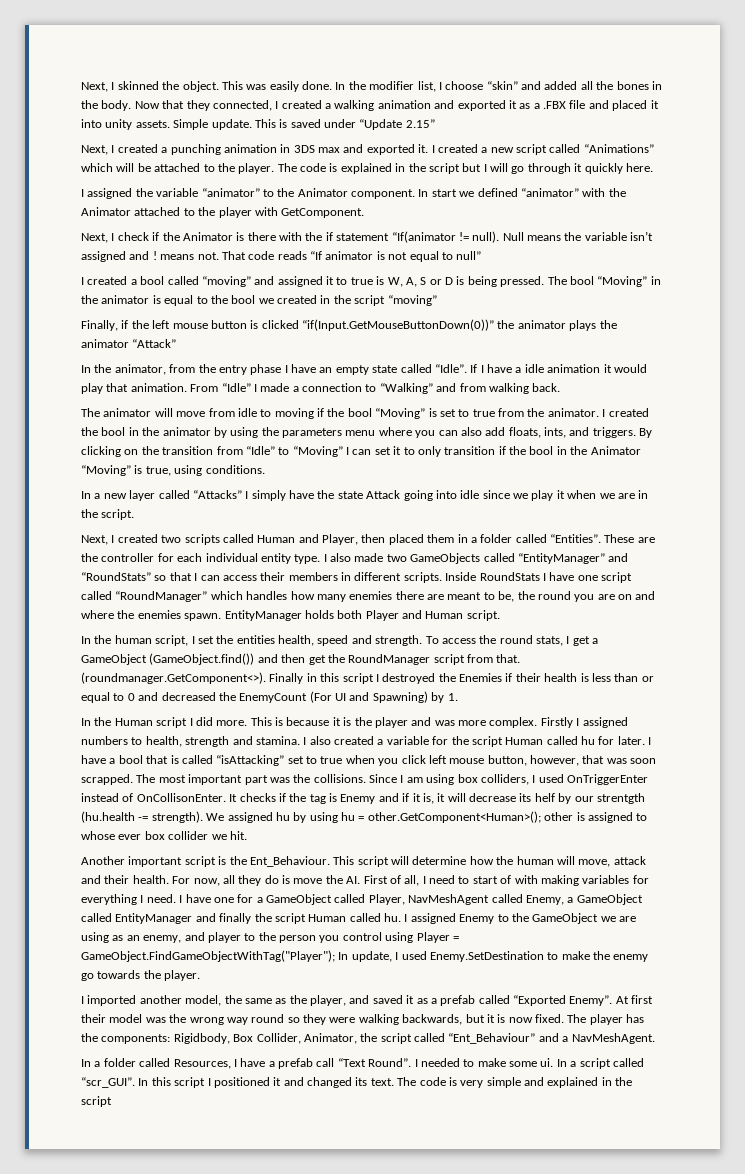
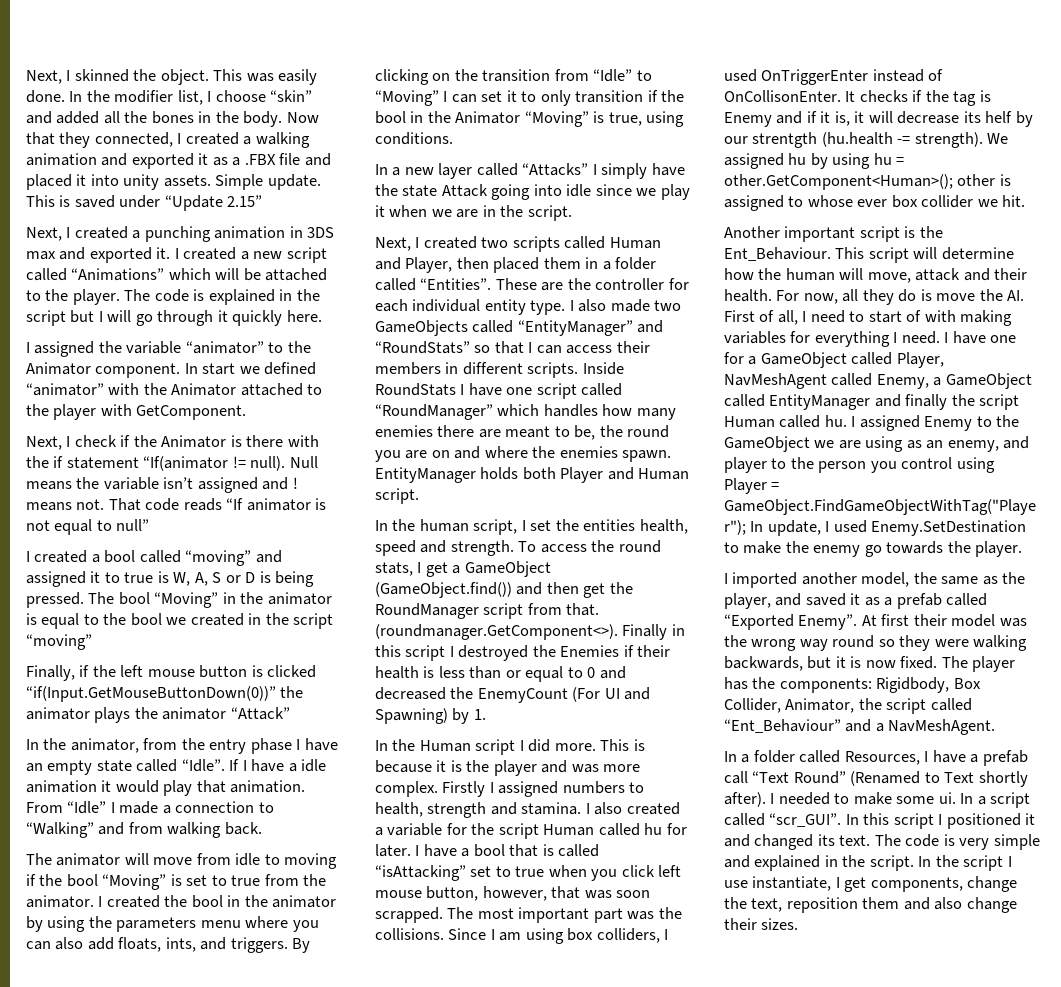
[368,1058,412,1067] Round”. -> [793,771,1028,787] [724,792,766,807] Round” (Renamed to Text shortly after).
[81,1096,112,1107] script -> [869,855,1012,871] [724,876,1018,892] [724,897,1017,913] [724,918,799,930] script. In the script I use instantiate, I get components, change the text, reposition them and also change their sizes.

